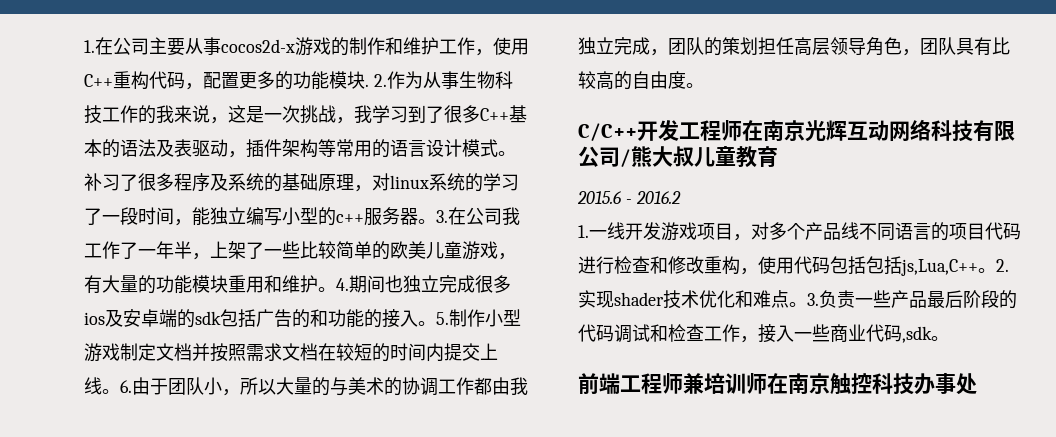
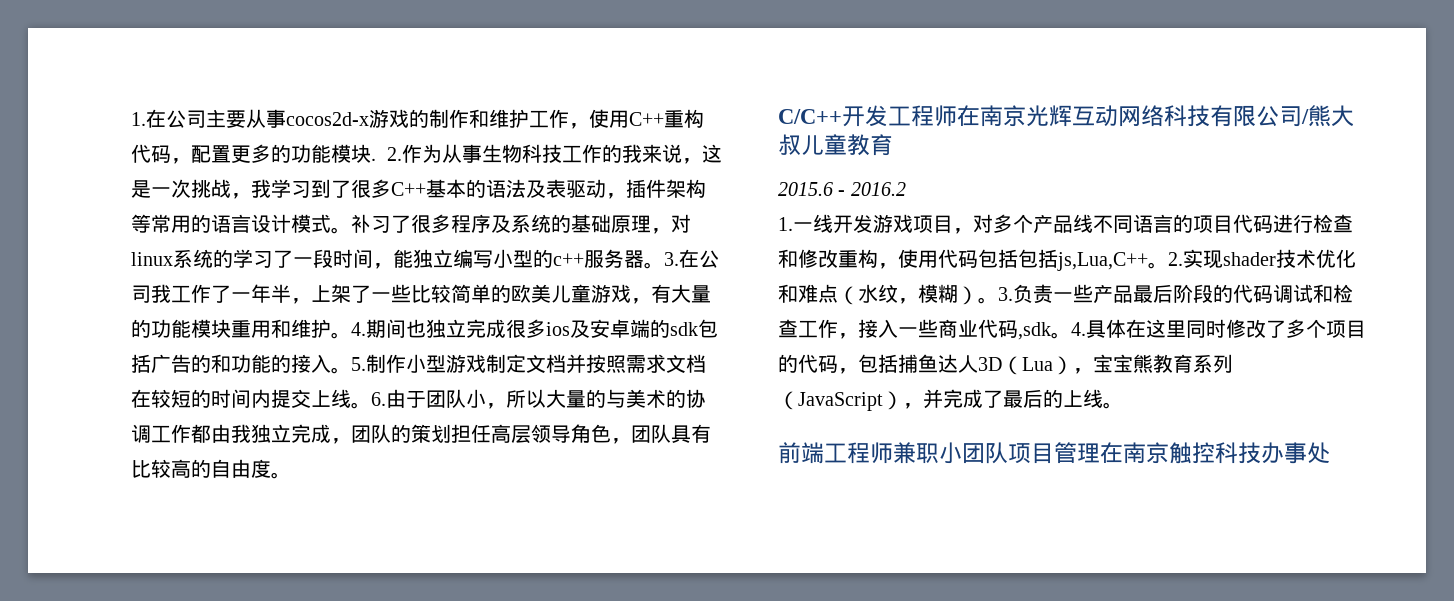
(789, 299) none -> [838,284,978,305] （水纹，模糊）
(949, 338) none -> [1071,319,1366,338] [778,354,1233,375] [778,389,1123,411] 4.具体在这里同时修改了多个项目的代码，包括捕鱼达人3D（Lua），宝宝熊教育系列（JavaScript），并完成了最后的上线。
[704,373,767,394] 培训师 -> [916,442,1100,464] 职小团队项目管理

